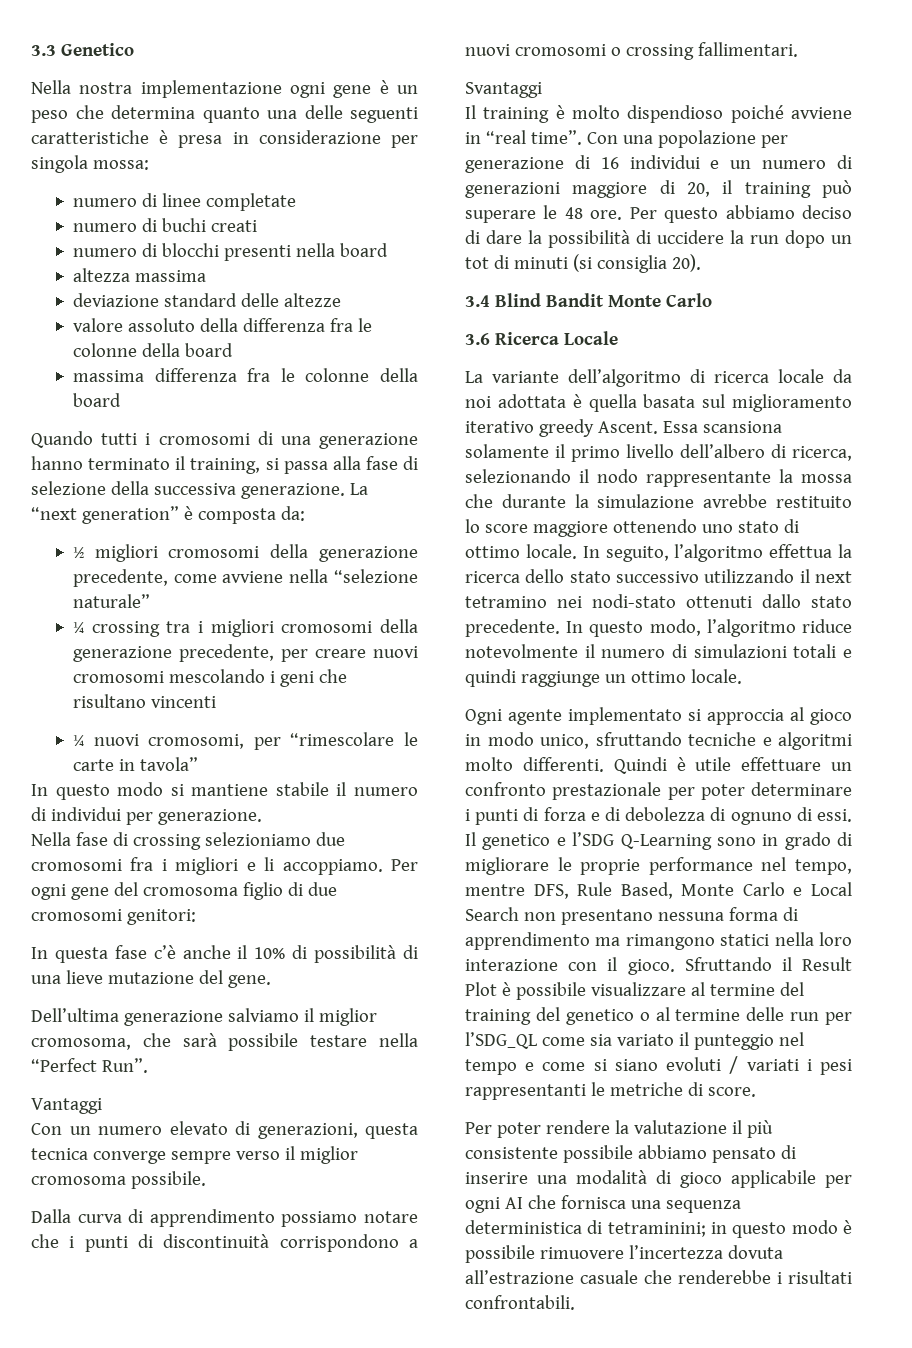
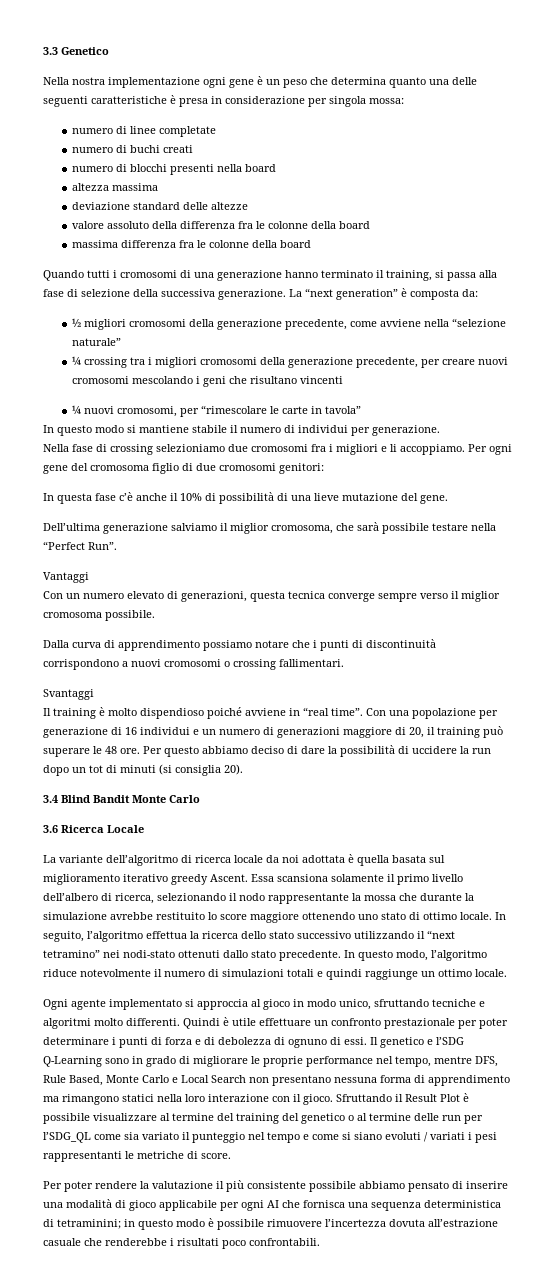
[815,571,852,583] [465,596,547,608] next tetramino -> [427,930,455,939] [43,950,100,958] “next tetramino”
(852, 1277) none -> [222,1240,246,1249] poco

